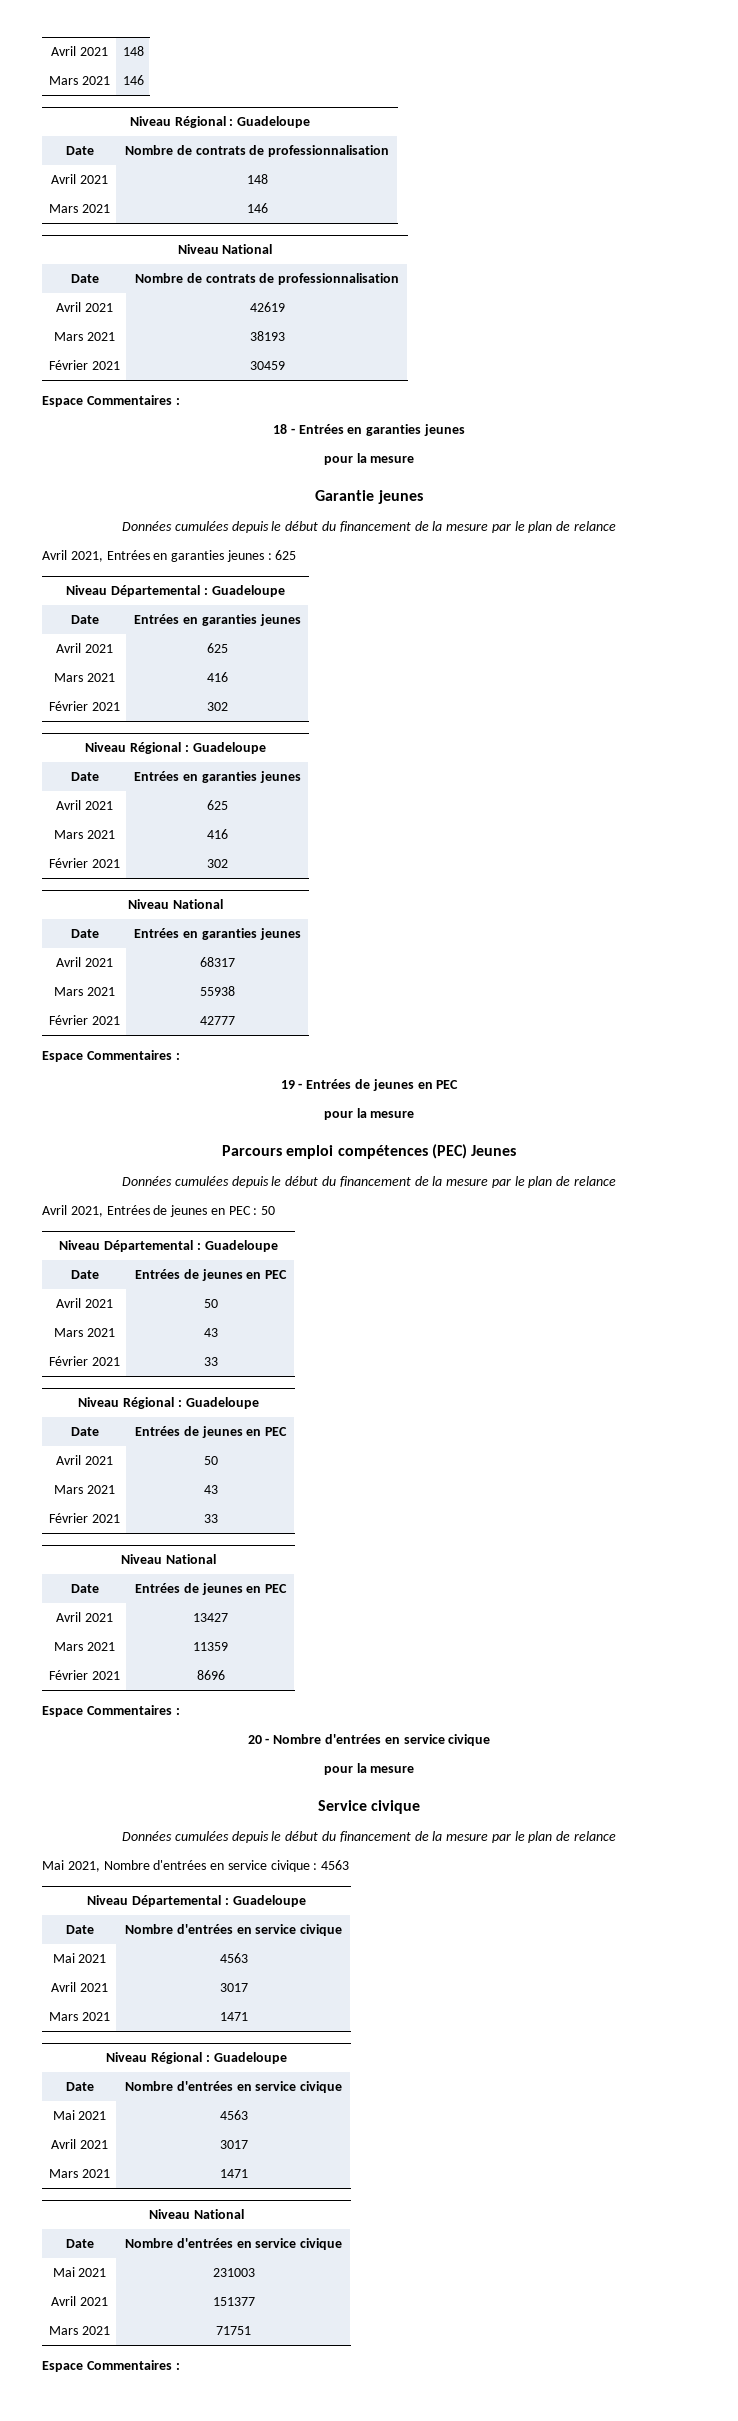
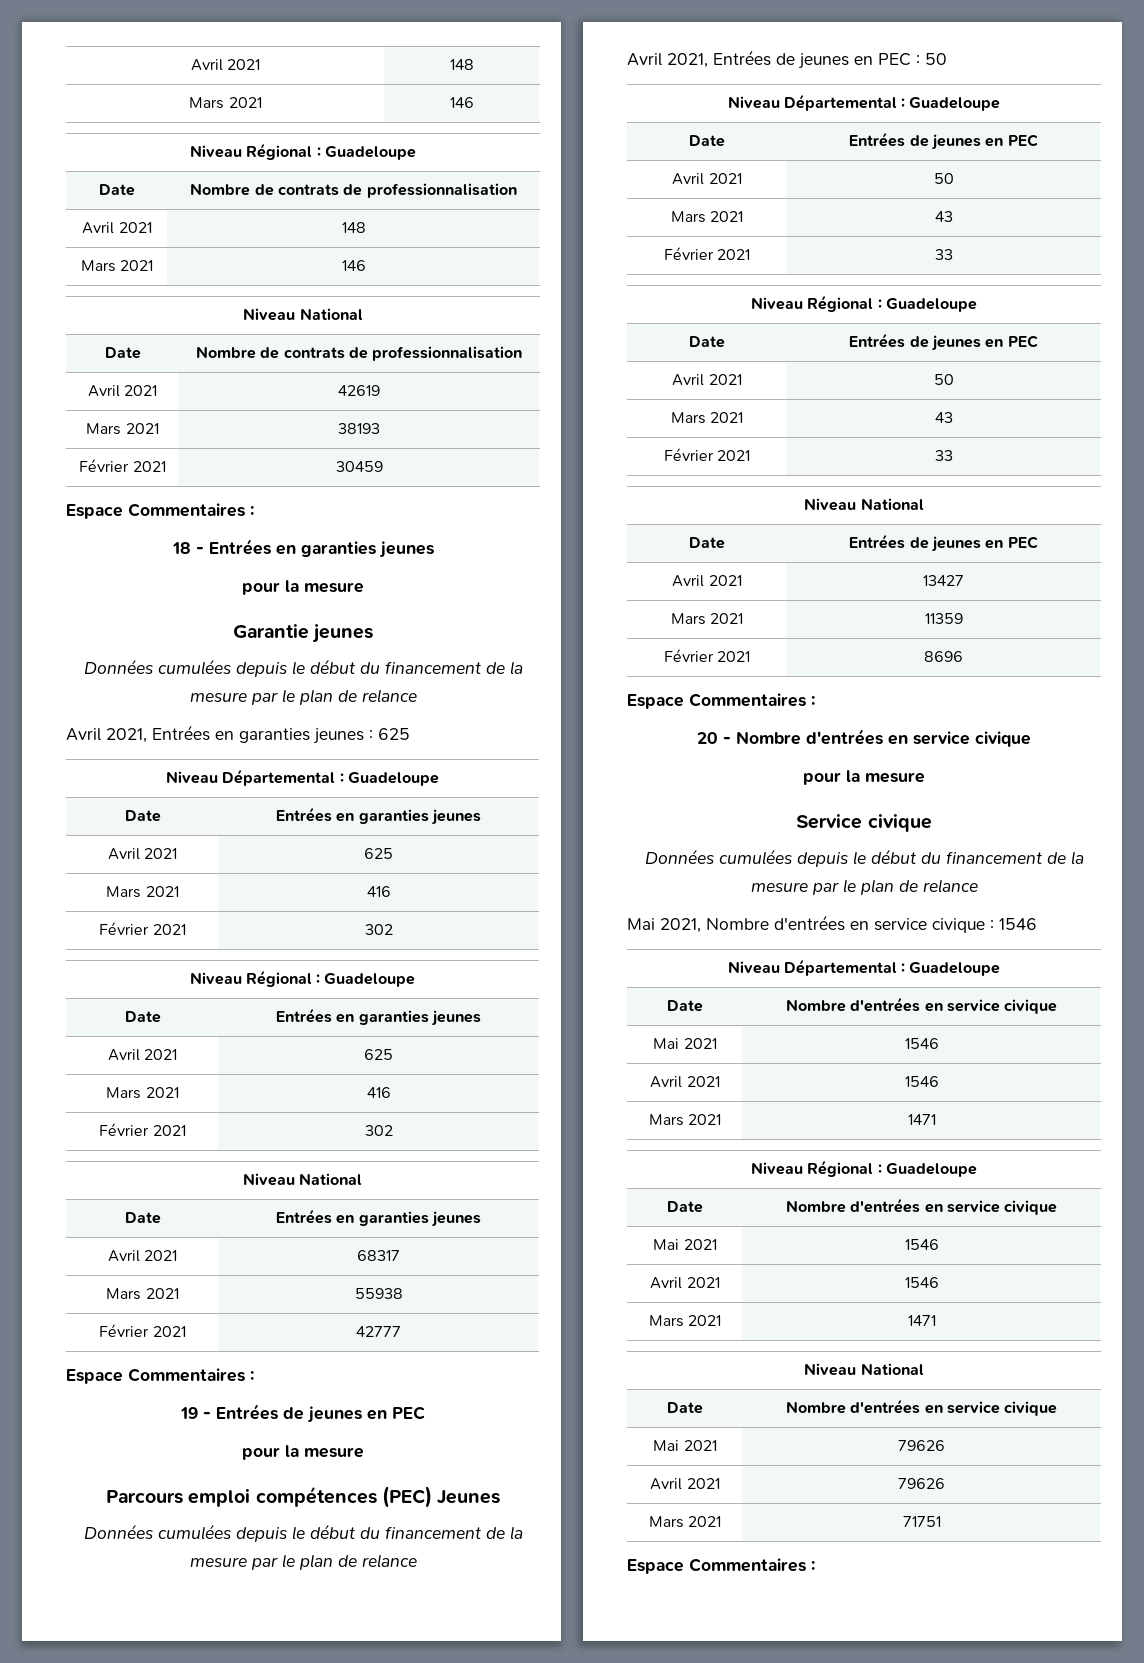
[321,1860,350,1870] 4563 -> [999,918,1037,930] 1546
[219,1953,248,1963] [51,1982,108,1992] [219,1983,248,1992] 4563 // Avril 2021 | 3017 -> [904,1038,939,1049] [650,1076,720,1088] [904,1076,939,1087] 1546 // Avril 2021 | 1546
[219,2110,248,2120] [51,2139,108,2149] [219,2140,248,2149] 4563 // Avril 2021 | 3017 -> [904,1239,939,1250] [650,1277,720,1289] [904,1277,939,1288] 1546 // Avril 2021 | 1546
[212,2268,255,2277] [51,2296,108,2306] [212,2297,255,2306] 231003 // Avril 2021 | 151377 -> [898,1440,945,1451] [650,1478,720,1490] [898,1478,945,1489] 79626 // Avril 2021 | 79626

